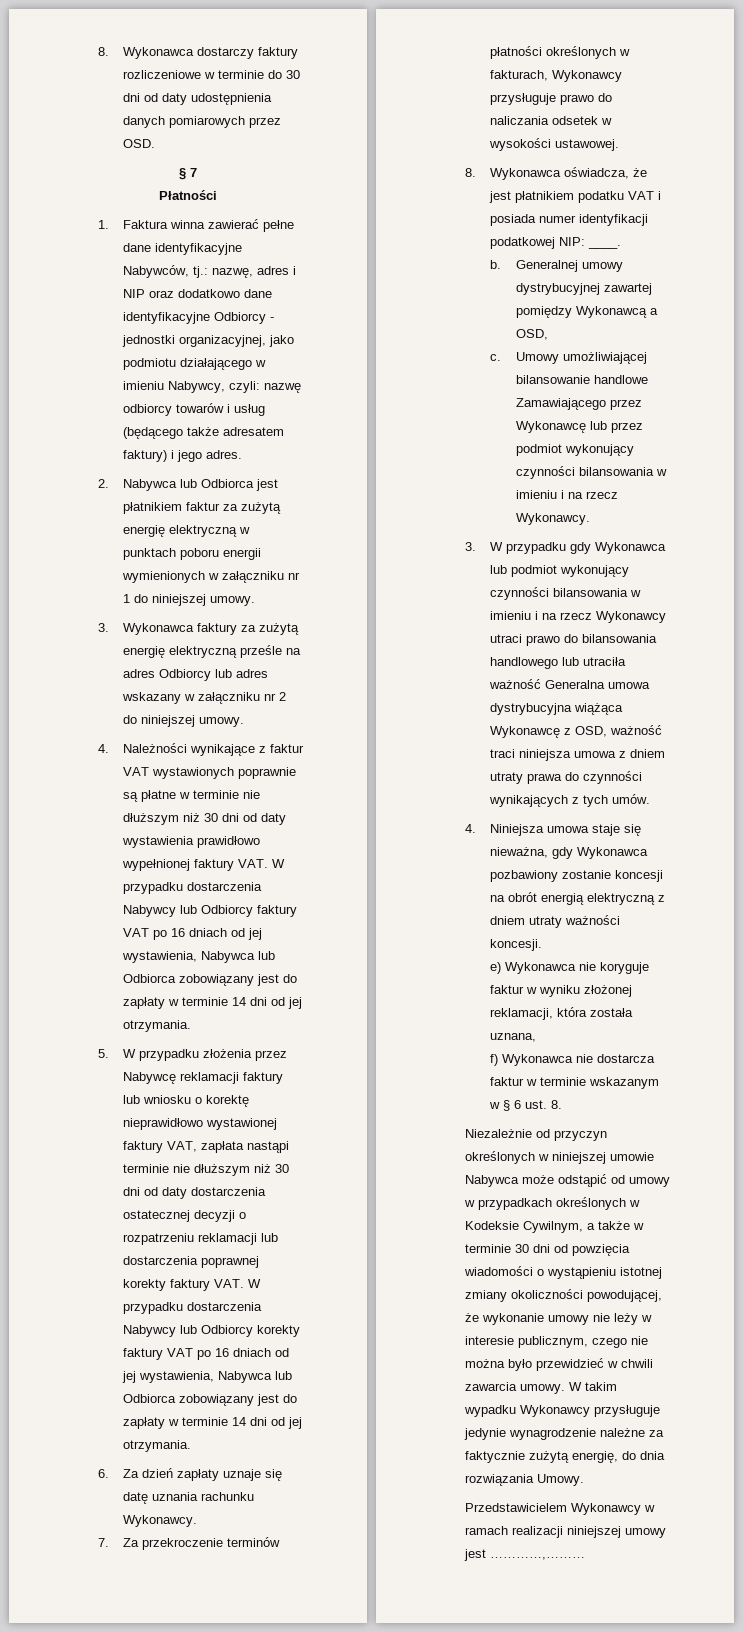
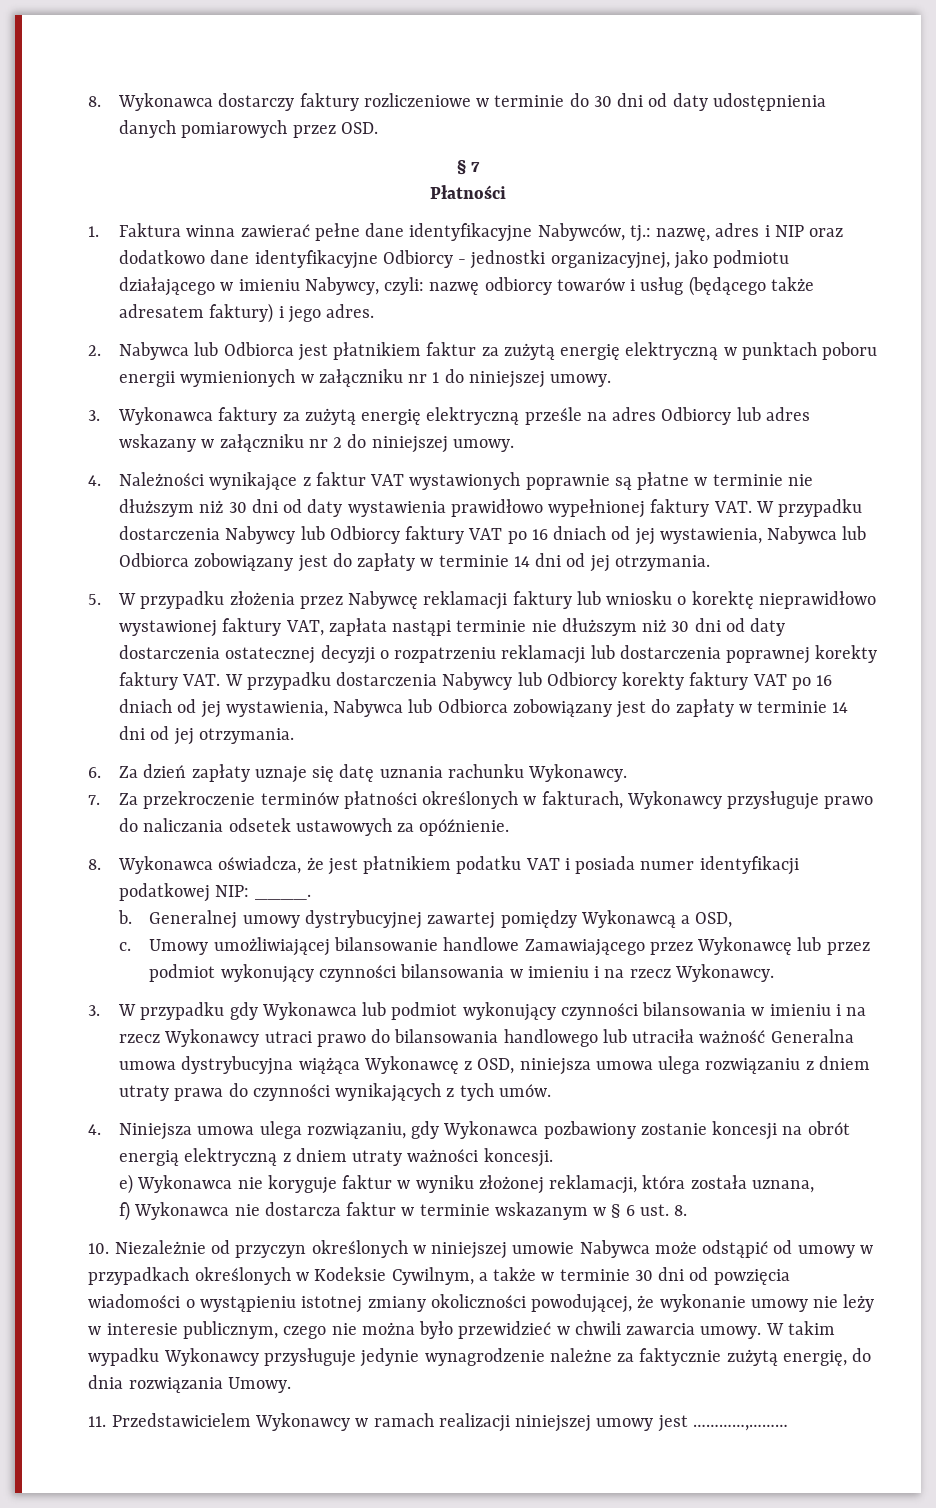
[601,118,613,125] [489,138,620,151] w wysokości ustawowej. -> [295,818,510,836] ustawowych za opóźnienie.
[610,725,663,735] [490,749,617,761] ważność traci niniejsza umowa -> [519,1056,801,1075] niniejsza umowa ulega rozwiązaniu
[592,824,642,836] [490,847,549,858] staje się nieważna, -> [259,1121,406,1139] ulega rozwiązaniu,
(563, 1104) none -> [88,1243,110,1254] 10.
(584, 1480) none -> [88,1416,107,1427] 11.

